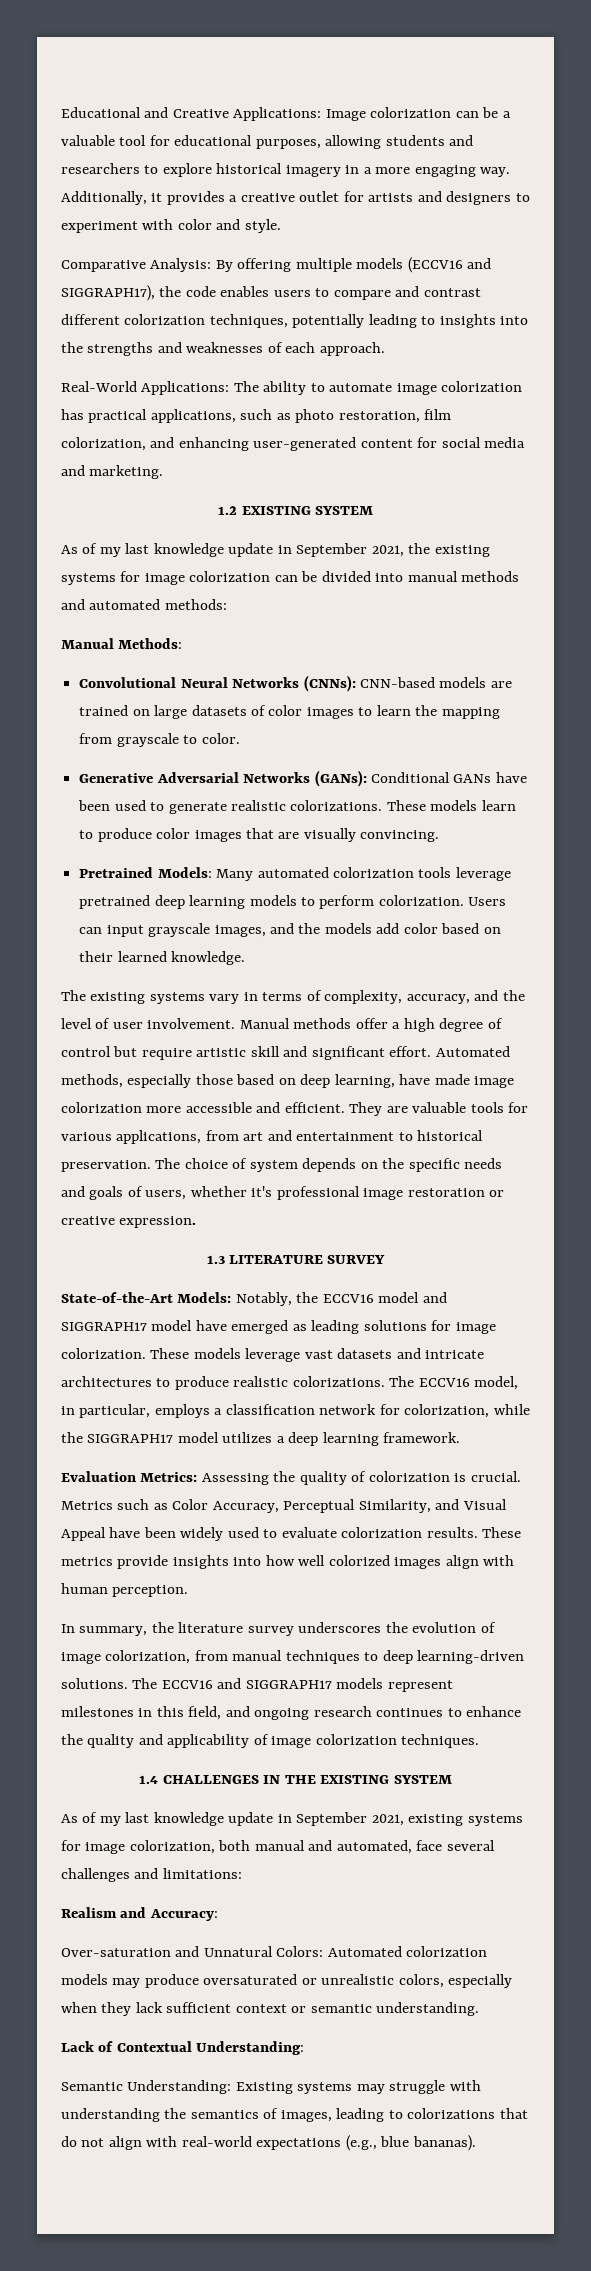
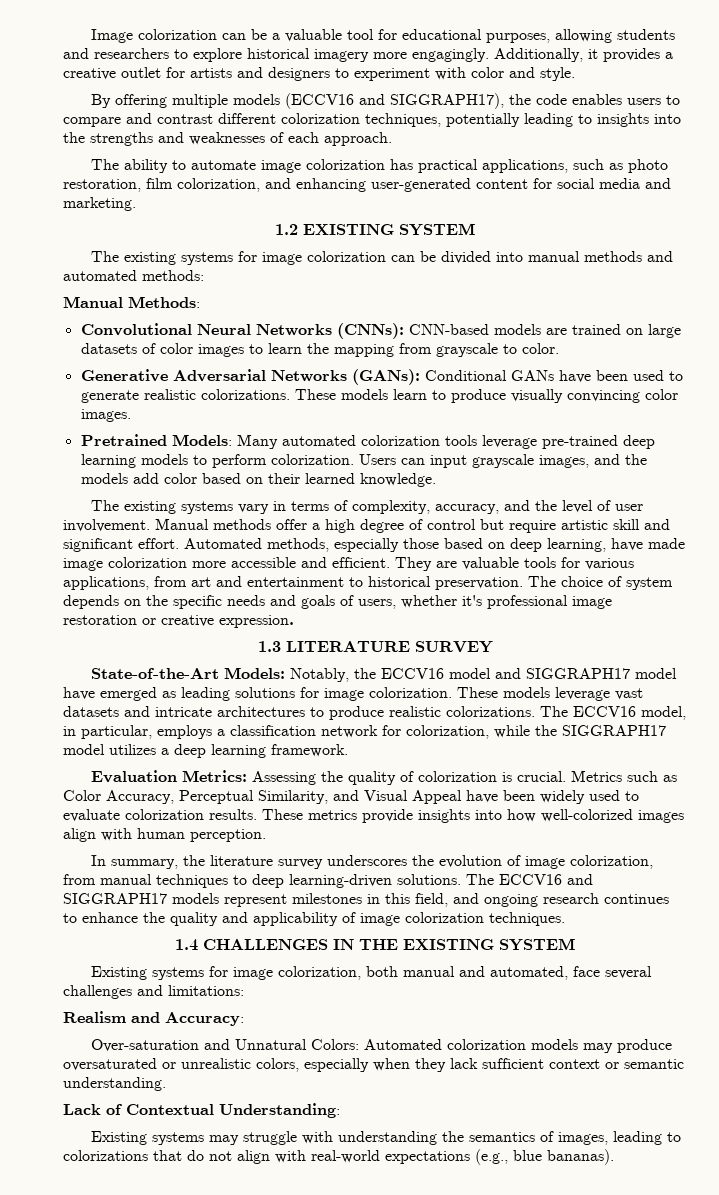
[61,107,322,121] Educational and Creative Applications: -> (90, 36) none
[345,165,511,177] in a more engaging way. -> [373,48,489,62] more engagingly.
[61,258,212,272] Comparative Analysis: -> (575, 74) none
[61,381,230,395] Real-World Applications: -> (392, 139) none
[61,543,431,557] As of my last knowledge update in September 2021, the -> [90,251,119,262] The
[156,828,440,842] color images that are visually convincing. -> [510,389,678,403] [80,409,131,422] visually convincing color images.
[79,895,151,909] pretrained -> [541,435,618,449] pre-trained
[298,1555,390,1566] well colorized -> [541,809,633,822] well-colorized
[61,1812,464,1826] As of my last knowledge update in September 2021, existing -> [90,966,147,980] Existing
[61,2080,232,2094] Semantic Understanding: -> (340, 1110) none

